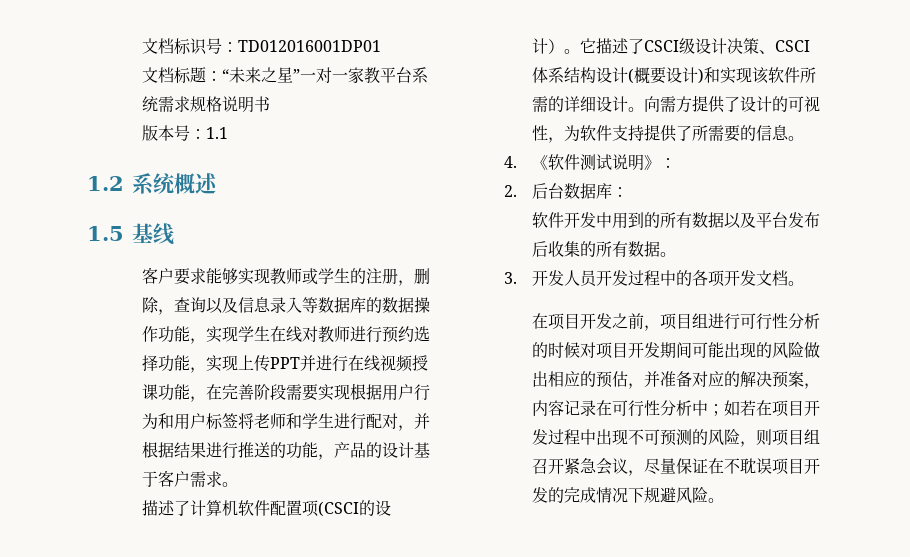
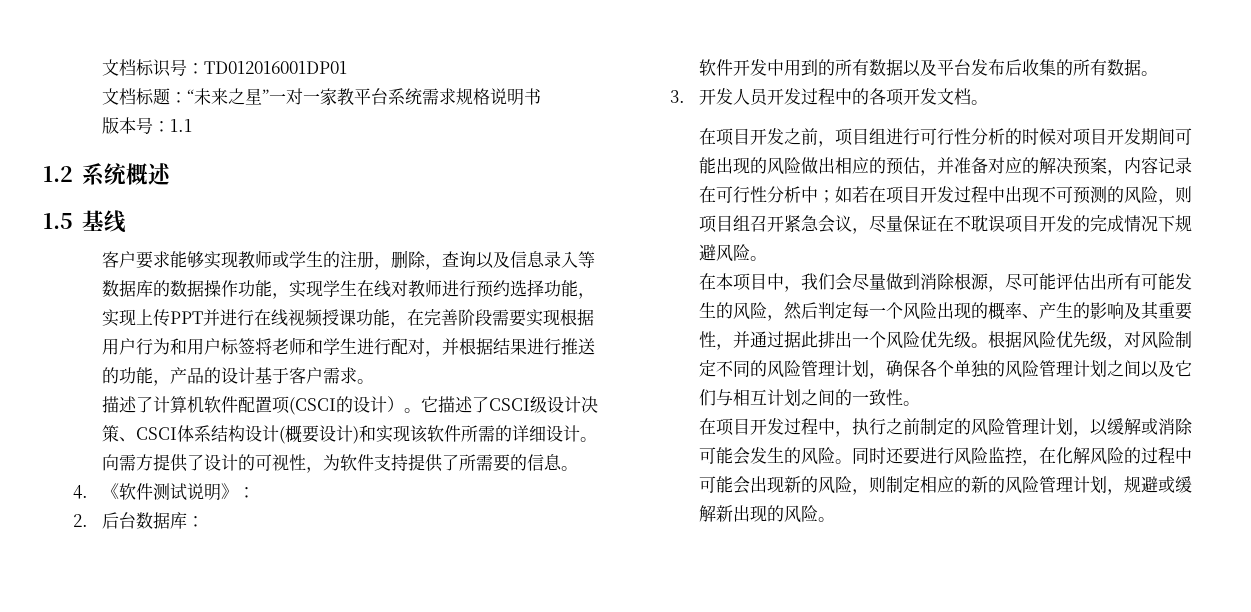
(724, 500) none -> [699,273,1193,292] [699,301,1193,321] [699,331,1193,350] [699,360,1193,379] [699,389,921,407] [699,418,1194,437] [699,447,1193,466] [699,476,1193,495] [699,505,836,523] // 在本项目中，我们会尽量做到消除根源，尽可能评估出所有可能发生的风险，然后判定每一个风险出现的概率、产生的影响及其重要性，并通过据此排出一个风险优先级。根据风险优先级，对风险制定不同的风险管理计划，确保各个单独的风险管理计划之间以及它们与相互计划之间的一致性。 // 在项目开发过程中，执行之前制定的风险管理计划，以缓解或消除可能会发生的风险。同时还要进行风险监控，在化解风险的过程中可能会出现新的风险，则制定相应的新的风险管理计划，规避或缓解新出现的风险。

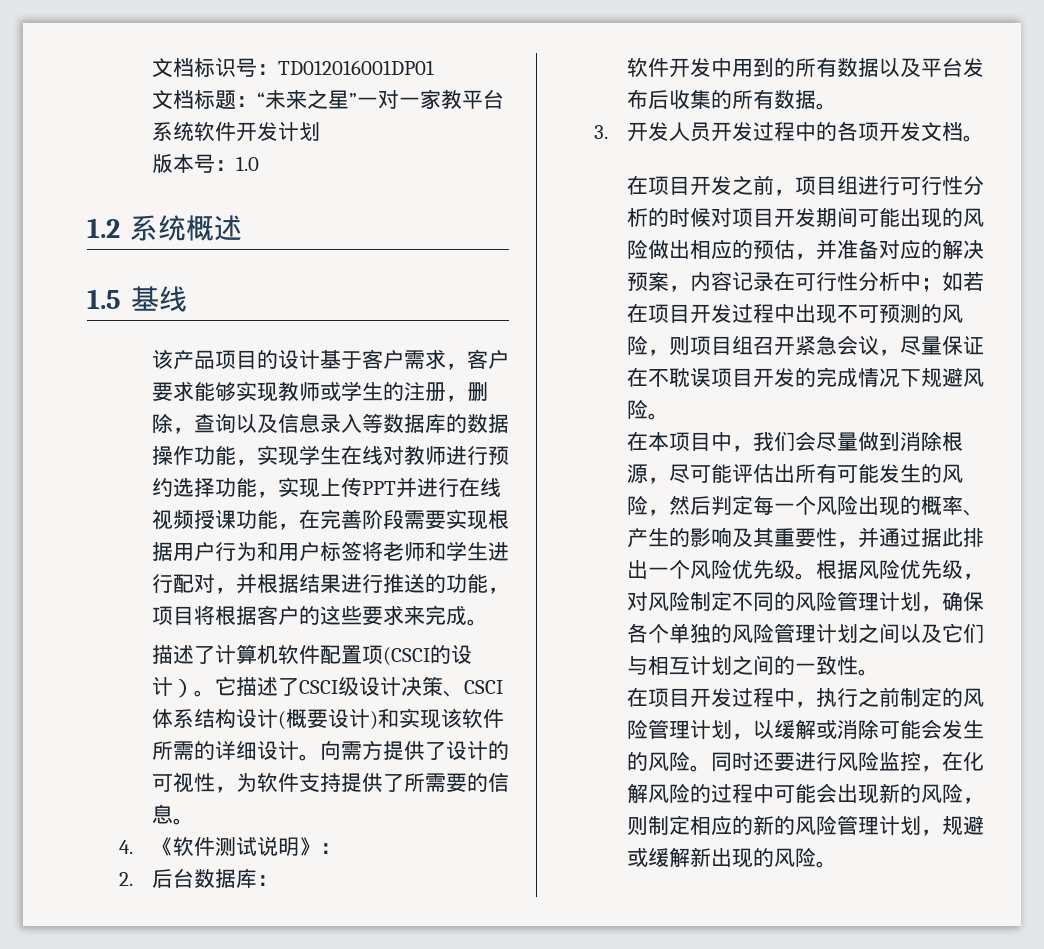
[422,88,542,106] 需求规格说明书 -> [193,121,320,142] 软件开发计划
[170,119,193,132] 1.1 -> [235,156,259,171] 1.0
(126, 221) none -> [151,349,467,370] 该产品项目的设计基于客户需求，
[170,367,358,384] 产品的设计基于客户需求 -> [151,605,467,625] 项目将根据客户的这些要求来完成

